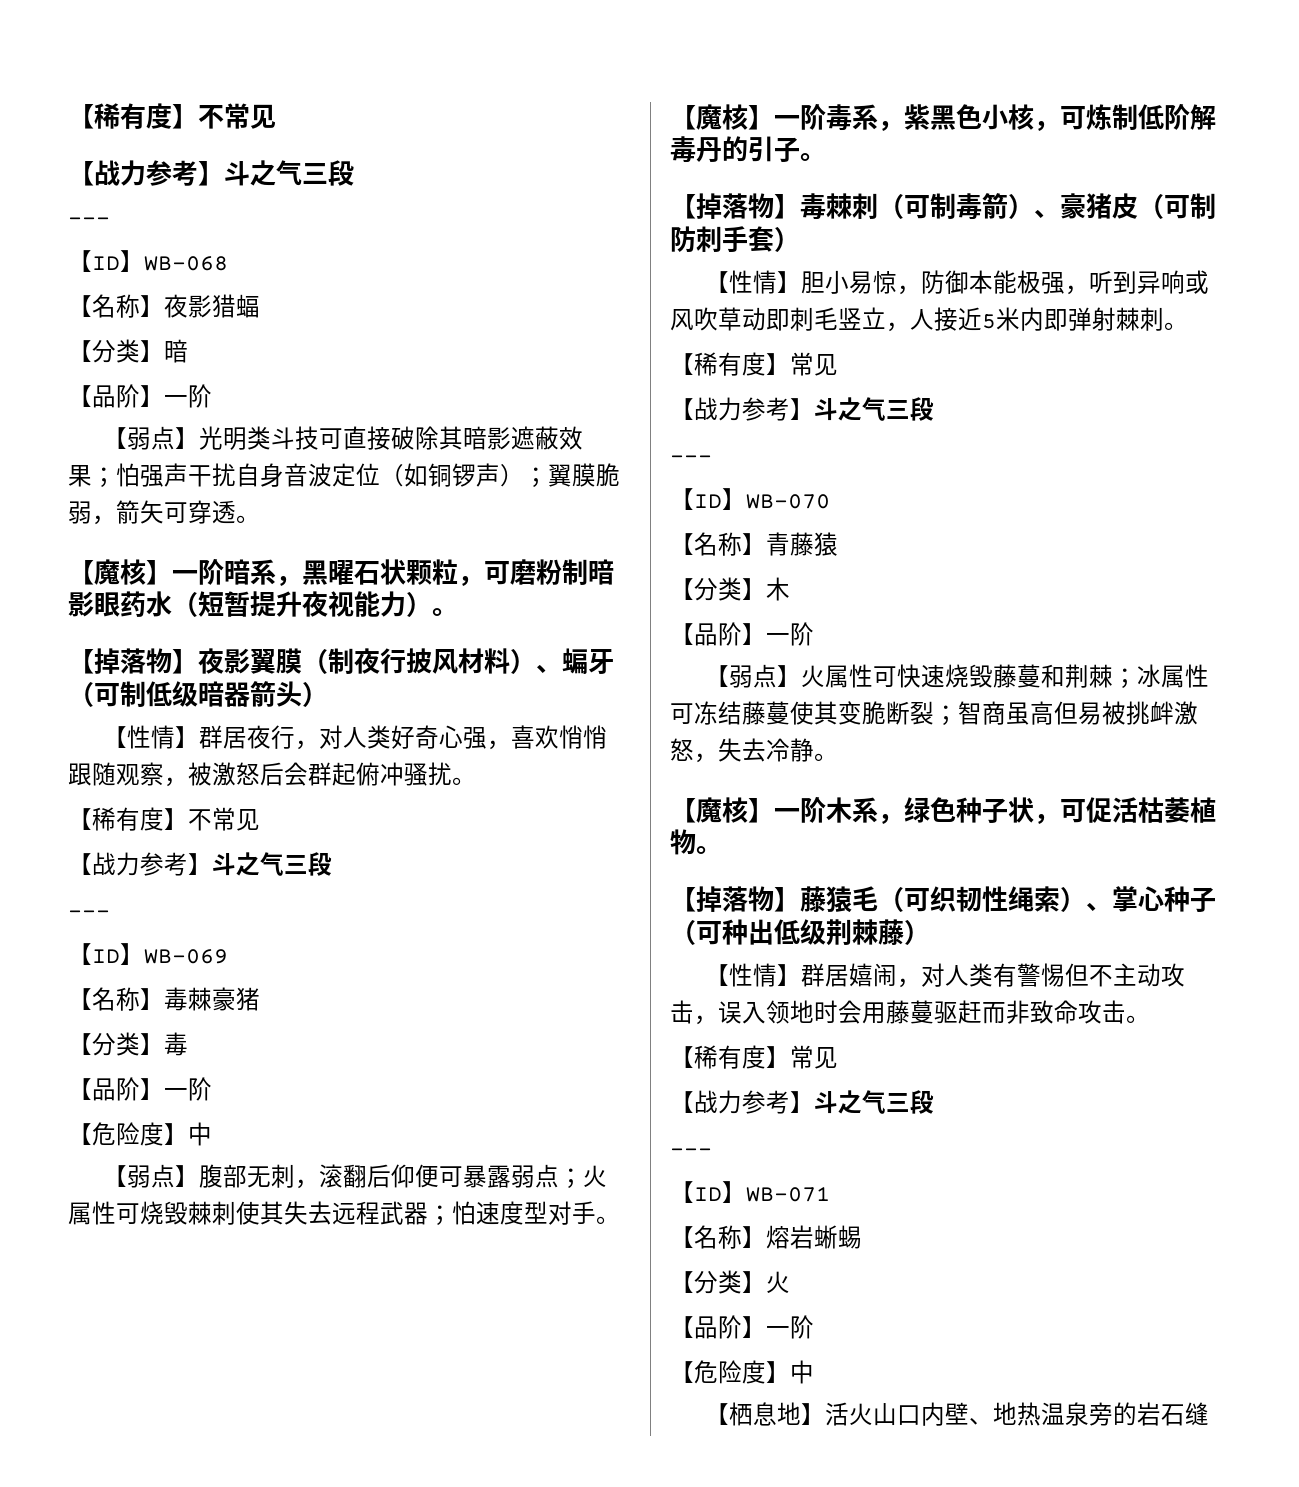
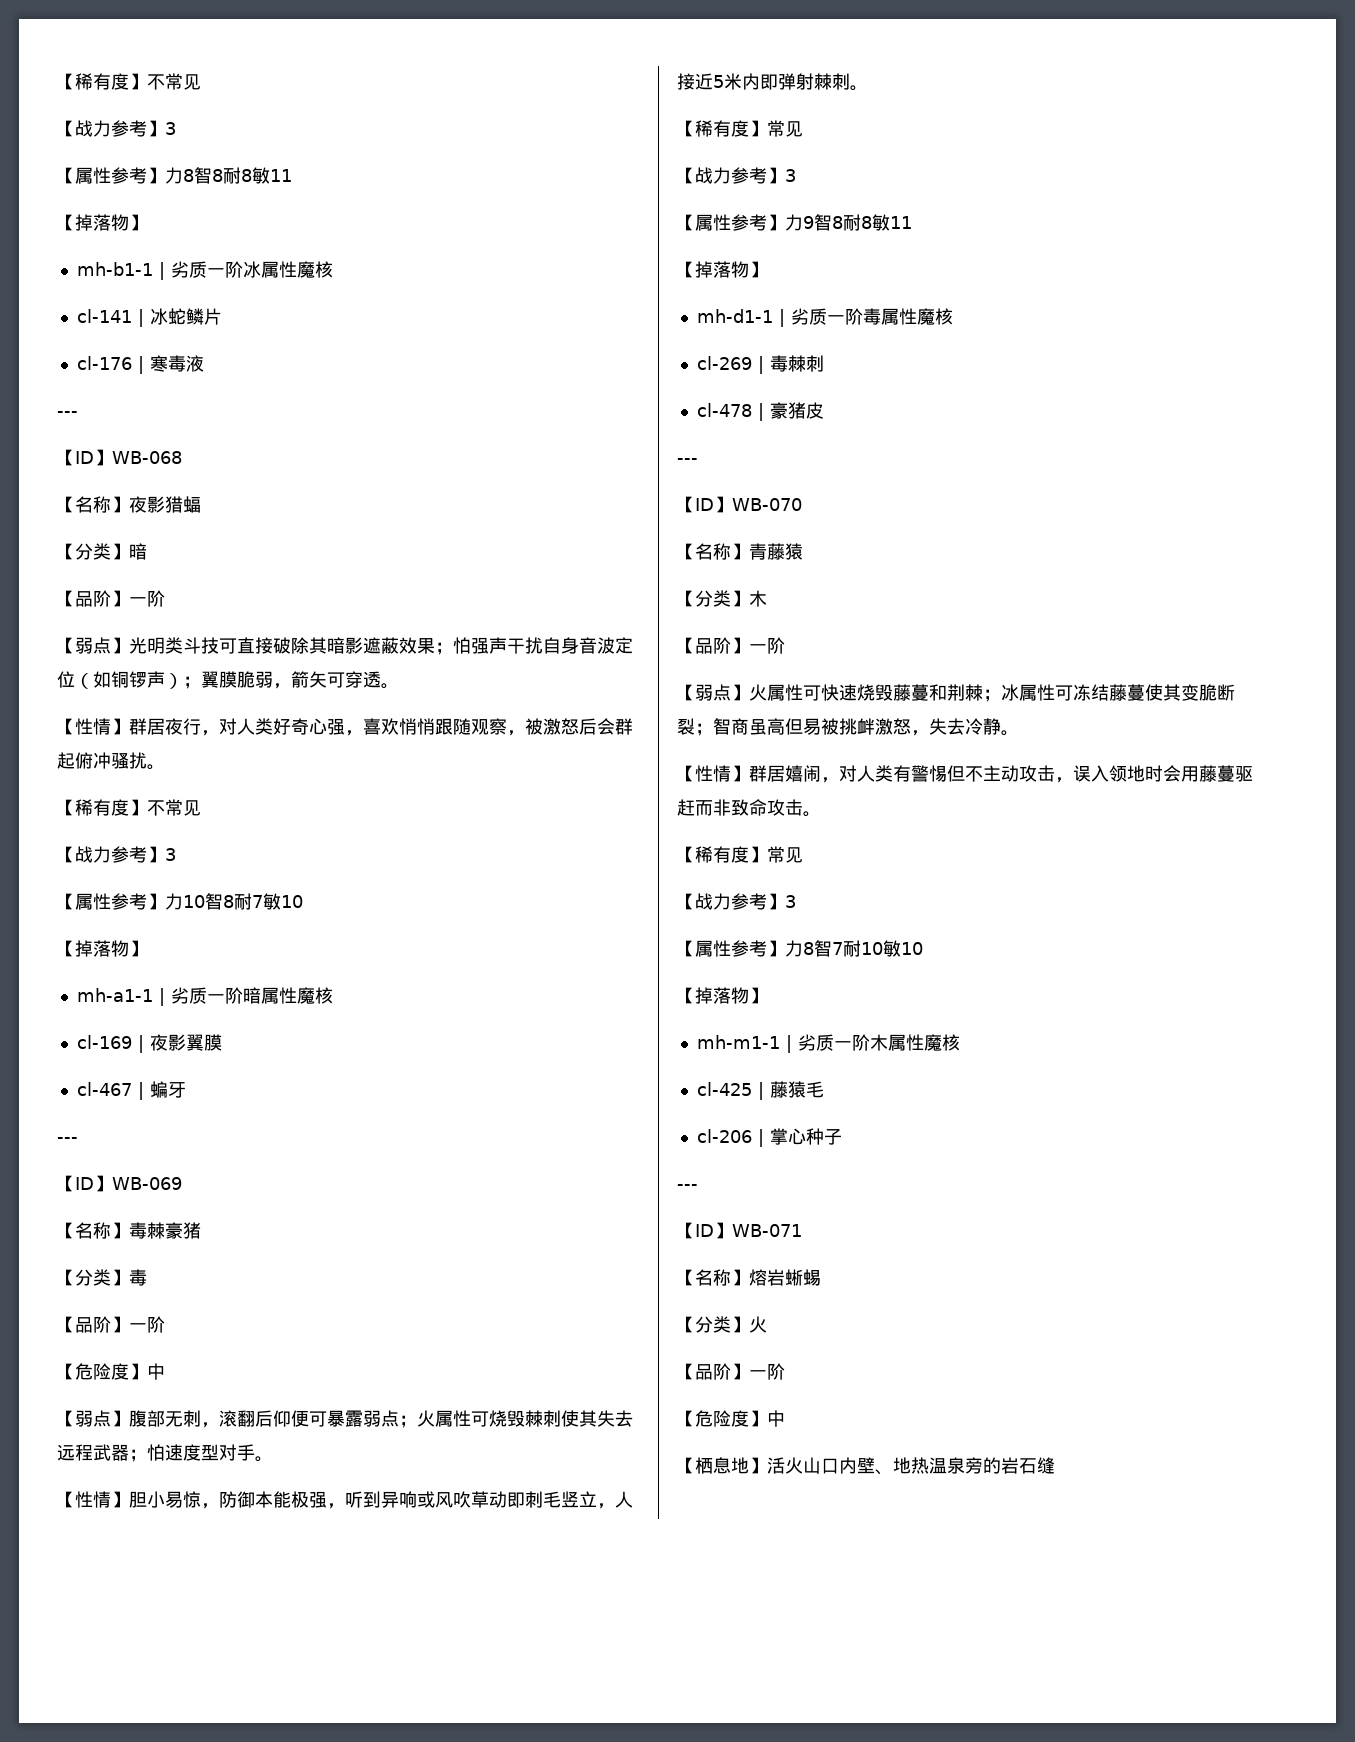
[68,103,276,129] [68,160,354,186] 【稀有度】不常见 // 【战力参考】斗之气三段 -> [57,73,201,90] [57,120,176,137] [57,167,292,184] [57,214,147,231] [76,261,333,280] [76,308,222,327] [76,355,204,374] 【稀有度】不常见 // 【战力参考】3 // 【属性参考】力8智8耐8敏11 // 【掉落物】 // mh-b1-1 | 劣质一阶冰属性魔核 // cl-141 | 冰蛇鳞片 // cl-176 | 寒毒液
[68,558,614,586] [68,591,458,617] [68,648,614,674] [68,681,328,707] // 【魔核】一阶暗系，黑曜石状颗粒，可磨粉制暗影眼药水（短暂提升夜视能力）。 // 【掉落物】夜影翼膜（制夜行披风材料）、蝙牙（可制低级暗器箭头） -> (399, 686) none
[212,852,332,876] 斗之气三段 -> [165,848,176,861] [57,893,303,910] [57,940,147,957] [76,987,333,1006] [76,1034,222,1053] [76,1081,186,1100] 3 // 【属性参考】力10智8耐7敏10 // 【掉落物】 // mh-a1-1 | 劣质一阶暗属性魔核 // cl-169 | 夜影翼膜 // cl-467 | 蝙牙
[670,103,1216,131] [670,136,826,163] [670,193,1216,220] [670,226,800,253] // 【魔核】一阶毒系，紫黑色小核，可炼制低阶解毒丹的引子。 // 【掉落物】毒棘刺（可制毒箭）、豪猪皮（可制防刺手套） -> (273, 1459) none
[814,397,934,421] 斗之气三段 -> [785,169,796,182] [677,214,912,231] [677,261,767,278] [696,308,953,327] [696,355,824,374] [696,402,824,421] 3 // 【属性参考】力9智8耐8敏11 // 【掉落物】 // mh-d1-1 | 劣质一阶毒属性魔核 // cl-269 | 毒棘刺 // cl-478 | 豪猪皮
[670,796,1216,824] [670,829,722,855] [670,886,1216,913] [670,919,930,946] // 【魔核】一阶木系，绿色种子状，可促活枯萎植物。 // 【掉落物】藤猿毛（可织韧性绳索）、掌心种子（可种出低级荆棘藤） -> (1019, 733) none
[814,1090,934,1114] 斗之气三段 -> [785,895,796,908] [677,940,923,957] [677,987,767,1004] [696,1034,960,1053] [696,1081,824,1100] [696,1128,842,1147] 3 // 【属性参考】力8智7耐10敏10 // 【掉落物】 // mh-m1-1 | 劣质一阶木属性魔核 // cl-425 | 藤猿毛 // cl-206 | 掌心种子

